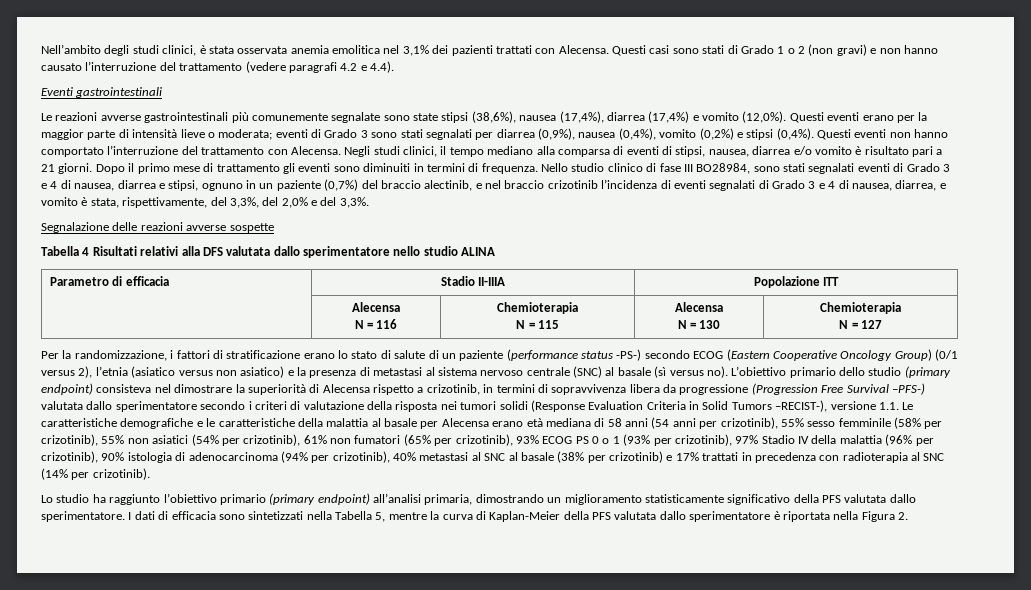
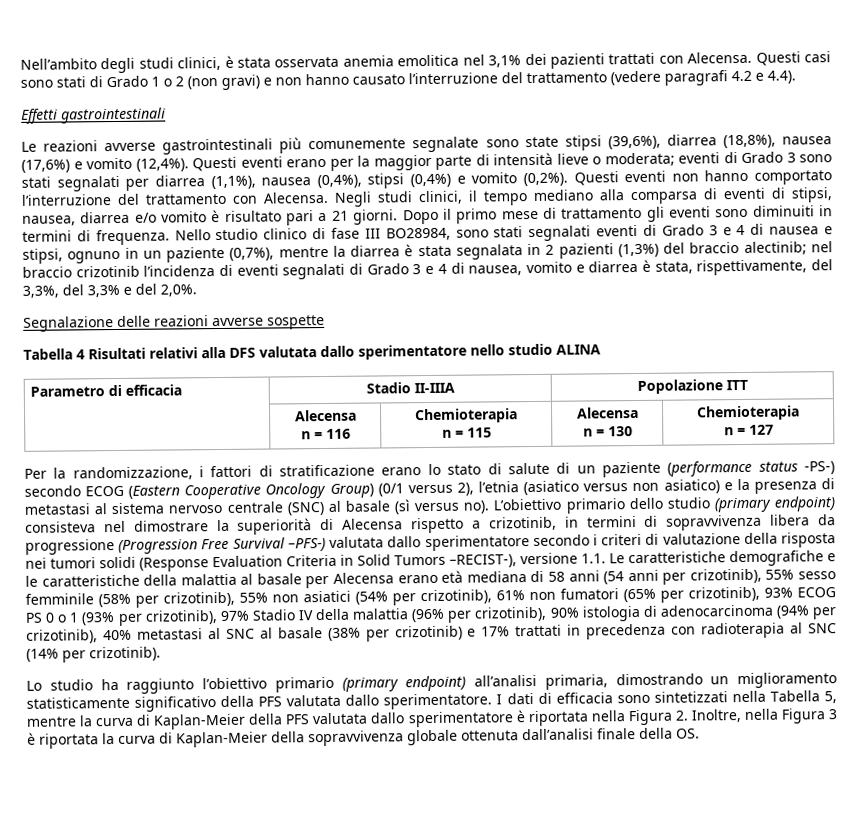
[41,87,73,96] Eventi -> [21,108,58,124] Effetti
[471,111,787,123] (38,6%), nausea (17,4%), diarrea (17,4%) e vomito (12,0%). -> [607,134,833,150] [21,157,189,173] (39,6%), diarrea (18,8%), nausea (17,6%) e vomito (12,4%).
[538,128,575,140] (0,9%), -> [210,175,256,190] (1,1%),
[659,128,814,140] vomito (0,2%) e stipsi (0,4%). -> [367,172,568,189] stipsi (0,4%) e vomito (0,2%).
[74,180,156,191] nausea, diarrea -> [769,226,820,235] nausea
[324,179,482,191] (0,7%) del braccio alectinib, e -> [229,241,807,261] (0,7%), mentre la diarrea è stata segnalata in 2 pazienti (1,3%) del braccio alectinib;
[895,180,946,191] [41,197,78,206] diarrea, e vomito -> [525,260,639,274] vomito e diarrea
[281,197,308,208] 2,0% -> [87,284,120,298] 3,3%
[339,197,369,208] 3,3%. -> [160,284,197,297] 2,0%.
[354,320,364,329] N -> [300,431,311,440] n
[516,320,526,329] N -> [441,429,452,438] n
[677,320,687,329] N -> [582,428,593,437] n
[839,320,849,329] N -> [723,427,734,436] n
(908, 516) none -> [690,708,838,724] [27,727,700,749] Inoltre, nella Figura 3 è riportata la curva di Kaplan-Meier della sopravvivenza globale ottenuta dall’analisi finale della OS.

